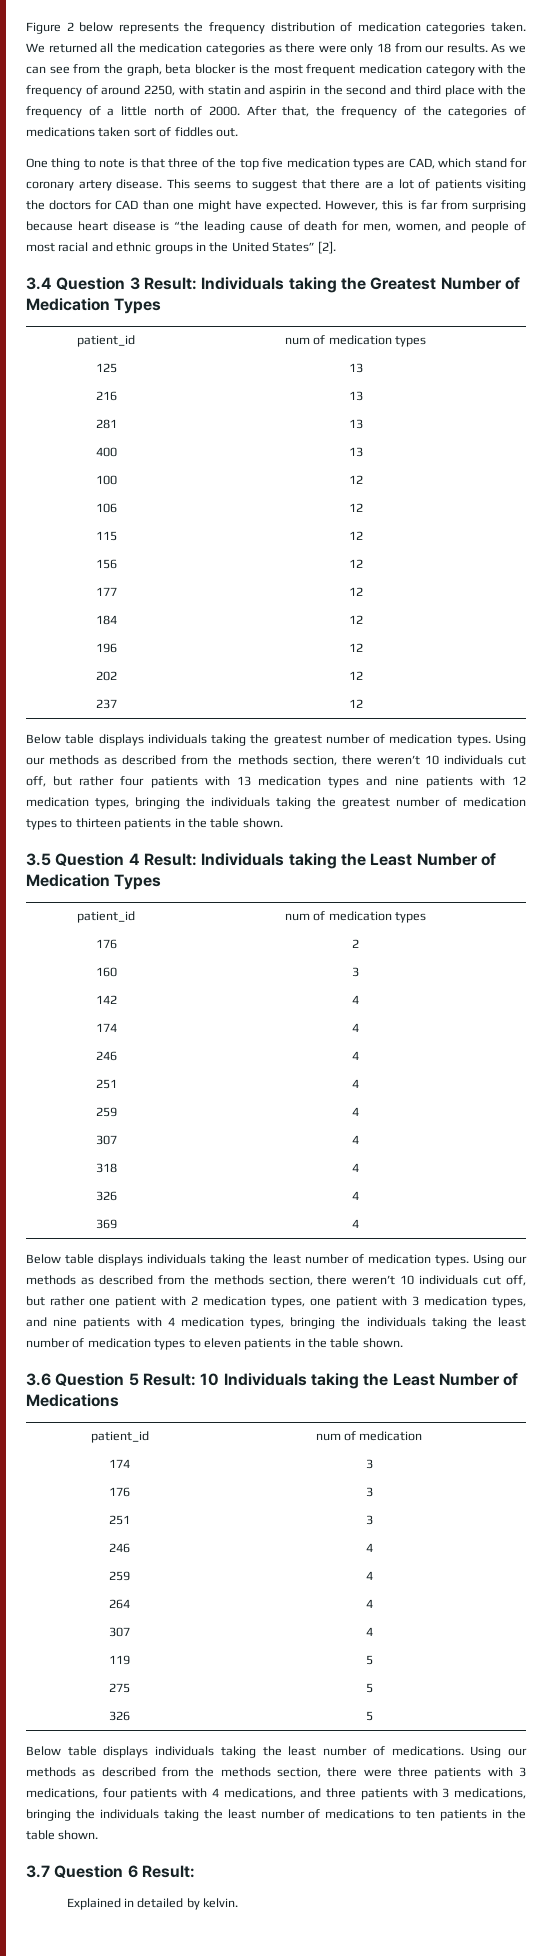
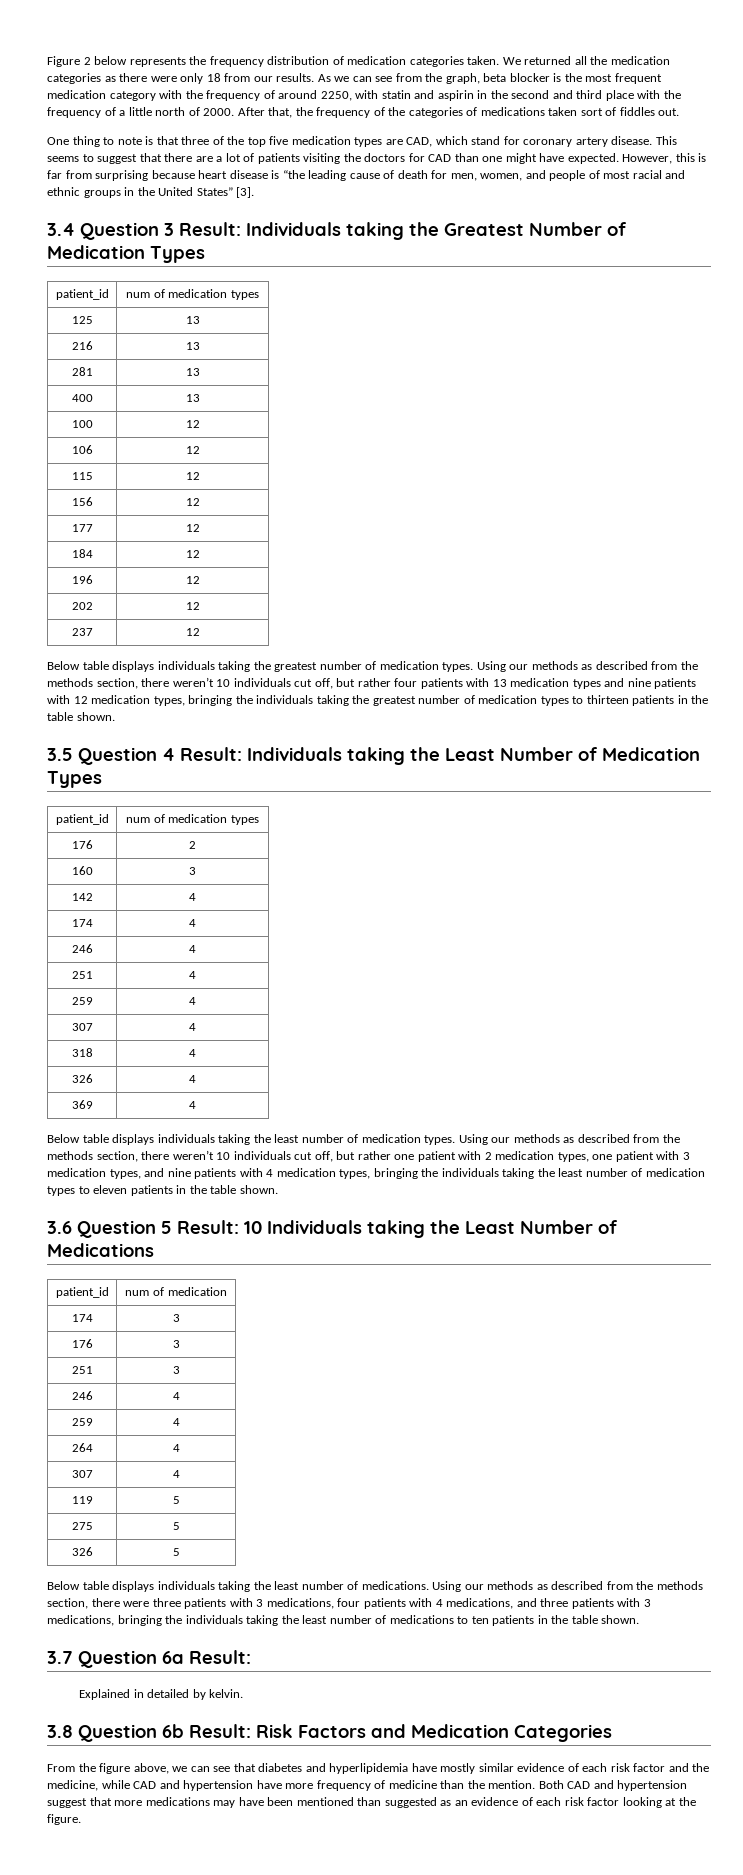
[318,241,337,254] [2]. -> [236,187,255,198] [3].
[127,1865,138,1878] 6 -> [162,1651,184,1664] 6a
(239, 1903) none -> [47,1724,612,1742] [47,1763,710,1774] [47,1780,688,1791] [47,1797,696,1808] [47,1814,81,1825] // 3.8 Question 6b Result: Risk Factors and Medication Categories // From the figure above, we can see that diabetes and hyperlipidemia have mostly similar evidence of each risk factor and the medicine, while CAD and hypertension have more frequency of medicine than the mention. Both CAD and hypertension suggest that more medications may have been mentioned than suggested as an evidence of each risk factor looking at the figure.

